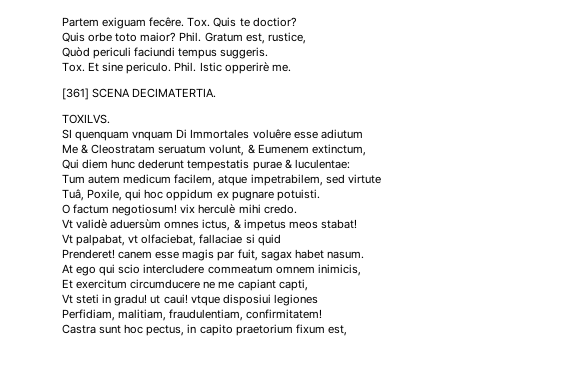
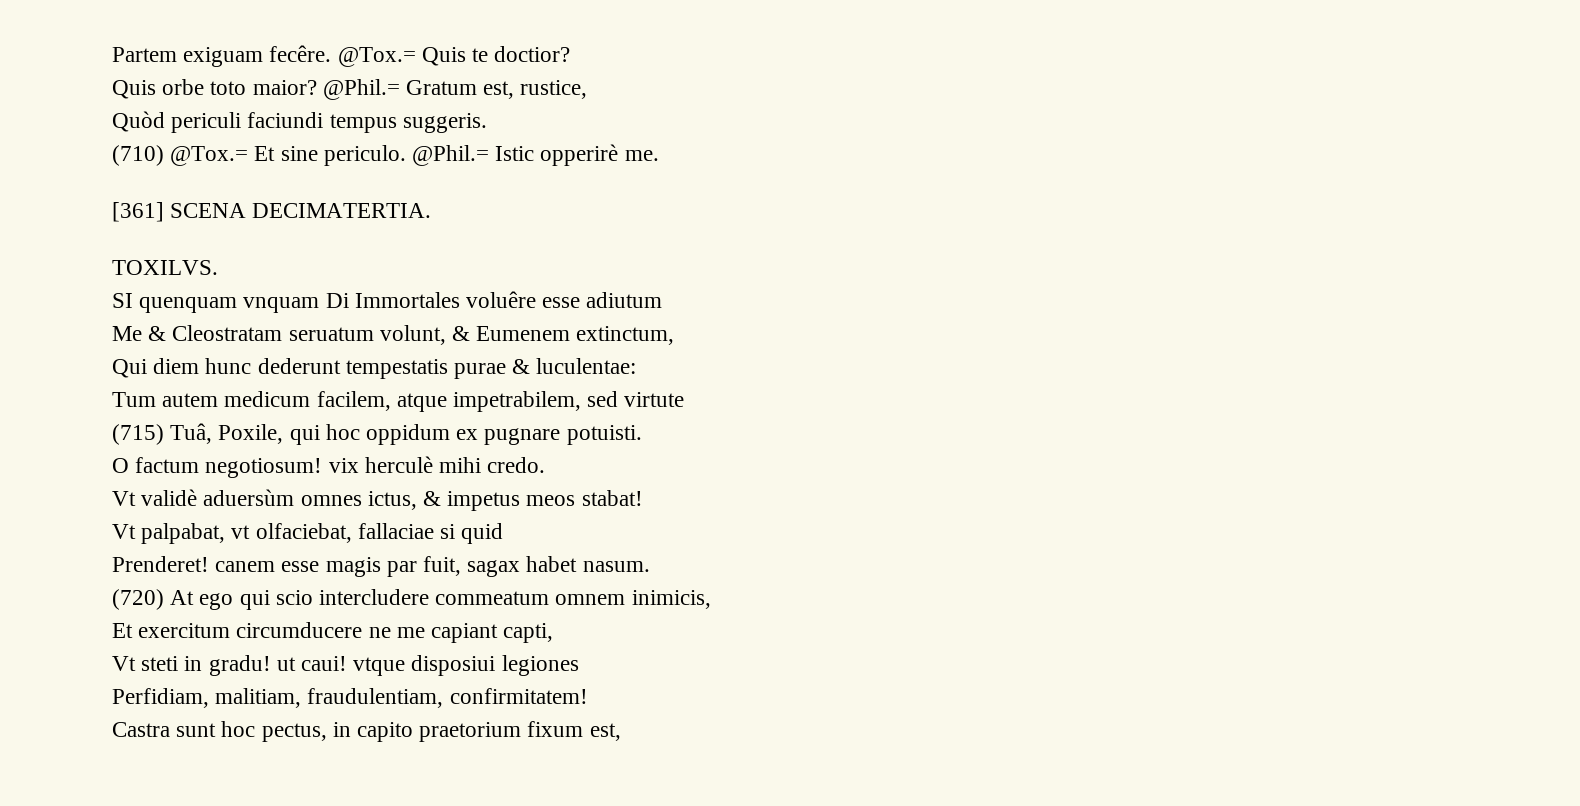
[187,17,211,27] Tox. -> [337,47,416,67] @Tox.=
[179,32,202,42] Phil. -> [322,79,400,100] @Phil.=
[62,62,85,72] Tox. -> [112,145,249,166] (710) @Tox.=
[174,62,197,72] Phil. -> [412,145,490,166] @Phil.=
(381, 179) none -> [112,424,164,445] (715)
(364, 255) none -> [112,589,164,610] (720)

